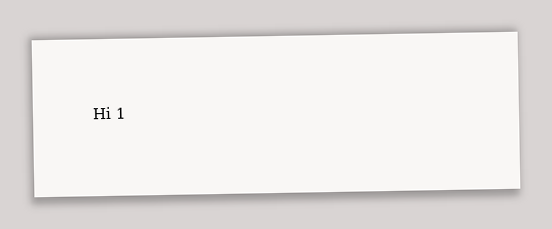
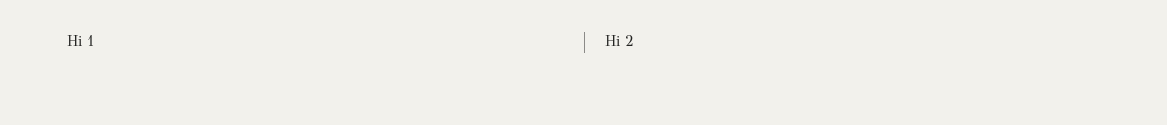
(127, 113) none -> [605,35,634,46] // Hi 2

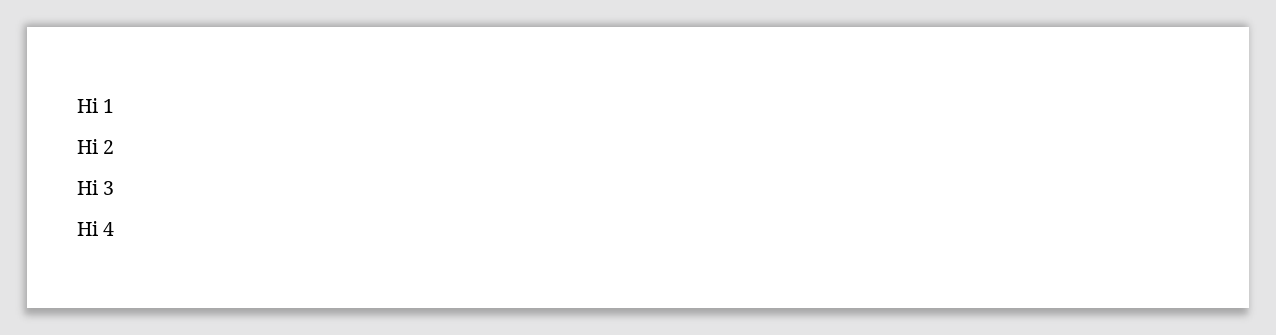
(634, 40) none -> [77,180,115,195] [77,221,115,236] // Hi 3 // Hi 4

